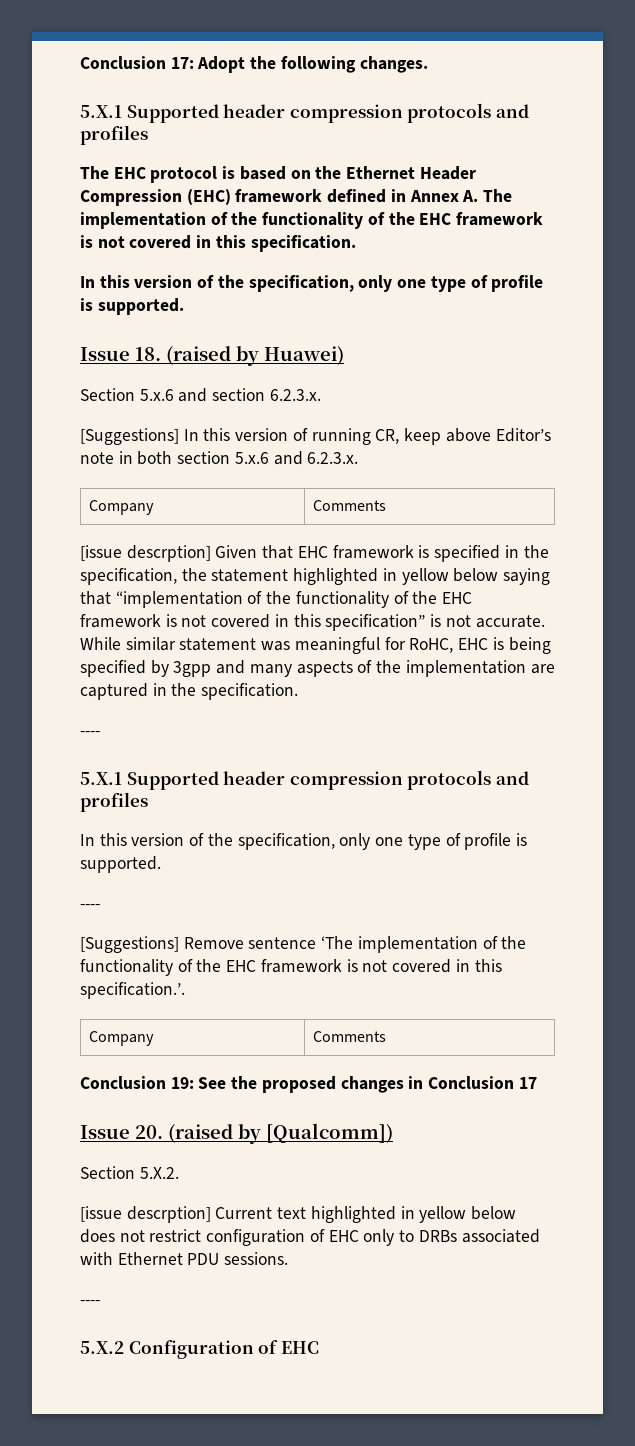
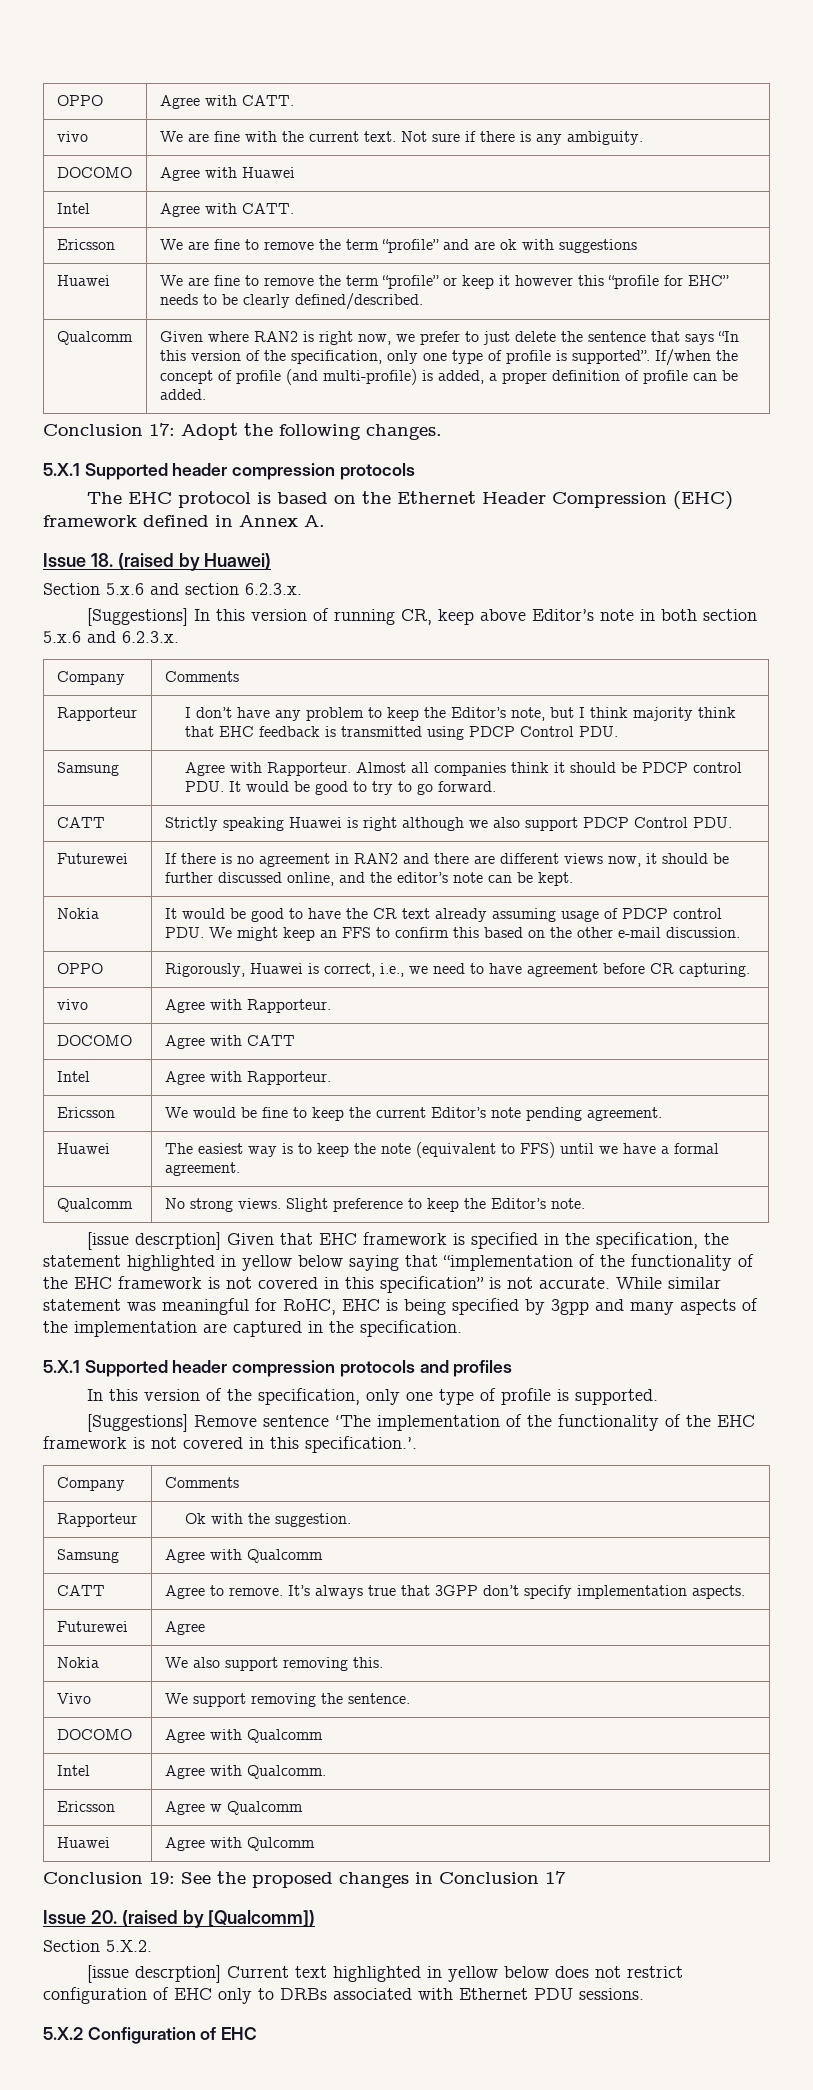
(80, 62) none -> [56,95,103,106] [159,95,294,109] [56,131,88,142] [159,131,643,145] [56,167,132,178] [159,167,295,181] [56,203,90,214] [159,203,294,217] [56,239,115,250] [159,239,637,253] [56,275,110,286] [159,275,729,289] [159,293,423,310] [56,331,133,345] [159,331,739,345] [159,349,738,366] [159,369,738,385] [159,389,206,400] OPPO | Agree with CATT. // vivo | We are fine with the current text. Not sure if there is any ambiguity. // DOCOMO | Agree with Huawei // Intel | Agree with CATT. // Ericsson | We are fine to remove the term “profile” and are ok with suggestions // Huawei | We are fine to remove the term “profile” or keep it however this “profile for EHC” needs to be clearly defined/described. // Qualcomm | Given where RAN2 is right now, we prefer to just delete the sentence that says “In this version of the specification, only one type of profile is supported”. If/when the concept of profile (and multi-profile) is added, a proper definition of profile can be added. //
[495,104,529,118] [80,125,148,145] and profiles -> (415, 471) none
[483,189,513,202] [80,212,544,229] [80,235,356,252] [80,275,544,292] [80,298,184,315] The implementation of the functionality of the EHC framework is not covered in this specification. // In this version of the specification, only one type of profile is supported. -> (325, 521) none
(386, 505) none -> [56,707,137,721] [185,707,737,721] [185,726,619,740] [56,762,119,776] [185,762,743,776] [185,781,497,795] [56,817,105,828] [164,817,732,831] [56,853,128,864] [164,853,729,867] [164,872,573,886] [56,908,99,919] [164,908,722,922] [164,927,740,941] [56,963,103,974] [164,963,750,977] [56,999,88,1010] [164,999,331,1013] [56,1035,132,1046] [164,1035,295,1049] [56,1071,90,1082] [164,1071,331,1085] [56,1107,115,1118] [164,1107,662,1121] [56,1143,110,1154] [164,1142,719,1158] [164,1162,240,1176] [56,1198,133,1212] [164,1198,585,1212] // Rapporteur | I don’t have any problem to keep the Editor’s note, but I think majority think that EHC feedback is transmitted using PDCP Control PDU. // Samsung | Agree with Rapporteur. Almost all companies think it should be PDCP control PDU. It would be good to try to go forward. // CATT | Strictly speaking Huawei is right although we also support PDCP Control PDU. // Futurewei | If there is no agreement in RAN2 and there are different views now, it should be further discussed online, and the editor’s note can be kept. // Nokia | It would be good to have the CR text already assuming usage of PDCP control PDU. We might keep an FFS to confirm this based on the other e-mail discussion. // OPPO | Rigorously, Huawei is correct, i.e., we need to have agreement before CR capturing. // vivo | Agree with Rapporteur. // DOCOMO | Agree with CATT // Intel | Agree with Rapporteur. // Ericsson | We would be fine to keep the current Editor’s note pending agreement. // Huawei | The easiest way is to keep the note (equivalent to FFS) until we have a formal agreement. // Qualcomm | No strong views. Slight preference to keep the Editor’s note.
[80,731,100,736] // ---- -> (462, 1328) none
[80,904,100,909] // ---- -> (658, 1397) none
(386, 1036) none -> [56,1513,137,1527] [185,1513,352,1527] [56,1549,119,1563] [164,1549,323,1563] [56,1585,105,1596] [164,1585,745,1599] [56,1621,128,1632] [164,1621,205,1635] [56,1657,99,1668] [164,1657,383,1671] [56,1693,91,1704] [164,1693,410,1707] [56,1729,132,1740] [164,1729,323,1743] [56,1765,90,1776] [164,1765,326,1779] [56,1801,115,1812] [164,1801,303,1815] [56,1837,110,1848] [164,1837,315,1851] // Rapporteur | Ok with the suggestion. // Samsung | Agree with Qualcomm // CATT | Agree to remove. It’s always true that 3GPP don’t specify implementation aspects. // Futurewei | Agree // Nokia | We also support removing this. // Vivo | We support removing the sentence. // DOCOMO | Agree with Qualcomm // Intel | Agree with Qualcomm. // Ericsson | Agree w Qualcomm // Huawei | Agree with Qulcomm
[80,1300,100,1305] // ---- -> (644, 1994) none

